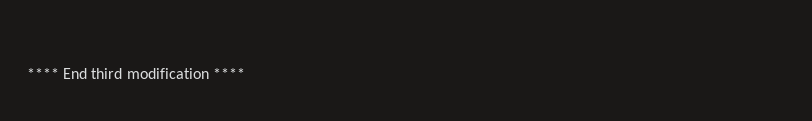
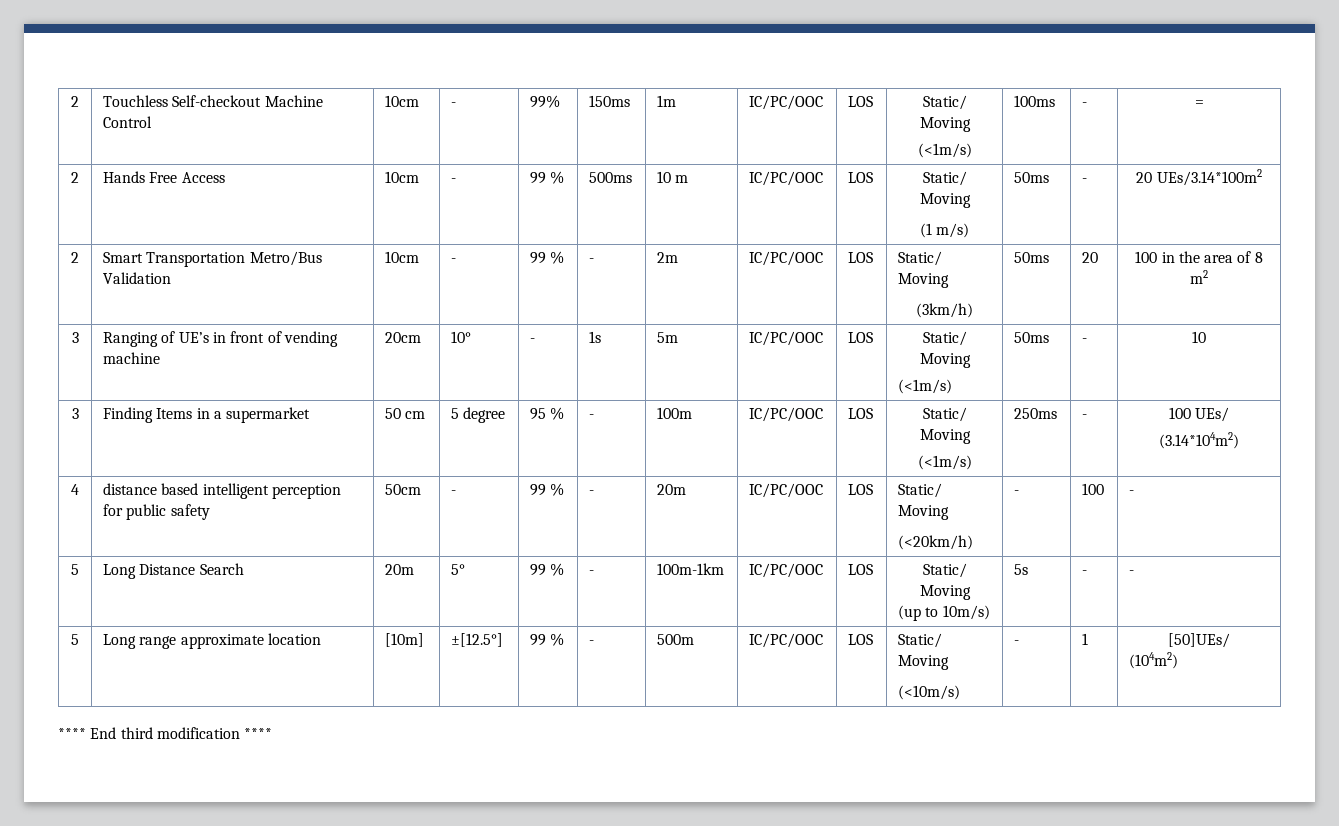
(27, 73) none -> [71,96,79,107] [103,95,323,107] [103,116,153,128] [385,95,420,107] [451,102,457,107] [530,95,561,108] [589,95,631,107] [657,95,677,107] [749,95,824,110] [848,96,874,107] [922,95,967,110] [919,117,971,132] [917,143,972,158] [1014,95,1056,107] [1082,102,1088,107] [1194,100,1204,107] [71,172,79,183] [103,171,225,183] [385,171,420,183] [451,178,457,183] [530,171,565,184] [589,172,633,183] [657,171,689,183] [749,171,824,186] [848,172,874,183] [922,171,967,186] [919,193,971,208] [919,223,970,238] [1014,172,1050,183] [1082,178,1088,183] [1136,169,1262,186] [71,252,79,263] [103,251,322,267] [103,272,172,284] [385,251,420,263] [451,258,457,263] [530,251,565,264] [589,258,595,263] [657,252,679,263] [749,251,824,266] [848,252,874,263] [898,251,943,266] [898,273,950,288] [916,303,973,318] [1014,252,1050,263] [1082,252,1099,263] [1135,251,1263,263] [1190,270,1208,284] [71,332,79,343] [103,331,339,347] [103,352,161,364] [385,332,422,343] [451,331,472,343] [530,338,536,343] [589,331,602,343] [657,332,679,343] [749,331,824,346] [848,332,874,343] [922,331,967,346] [919,353,971,368] [898,379,953,394] [1014,332,1050,343] [1082,338,1088,343] [1192,331,1206,343] [71,408,79,419] [103,407,311,423] [385,408,426,419] [451,407,506,423] [530,407,565,420] [589,414,595,419] [657,407,693,419] [749,407,824,422] [848,408,874,419] [922,407,967,422] [919,429,971,444] [917,455,972,470] [1014,408,1058,419] [1082,414,1088,419] [1168,407,1230,422] [1159,432,1239,449] [71,484,79,495] [103,483,342,499] [103,504,210,520] [385,484,422,495] [451,490,457,495] [530,483,565,496] [589,490,595,495] [657,484,687,495] [749,483,824,498] [848,484,874,495] [898,483,943,498] [898,505,950,520] [898,535,974,550] [1014,490,1020,495] [1082,483,1105,495] [1129,490,1135,495] [71,564,79,575] [103,563,244,579] [385,564,415,575] [451,564,466,575] [530,563,565,576] [589,570,595,575] [657,563,725,575] [749,563,824,578] [848,564,874,575] [922,563,967,578] [919,585,971,600] [898,605,990,621] [1014,564,1029,575] [1082,570,1088,575] [1129,570,1135,575] [71,634,79,645] [103,633,322,649] [385,633,425,647] [451,633,504,647] [530,633,565,646] [589,640,595,645] [657,634,695,645] [749,633,824,648] [848,634,874,645] [898,633,943,648] [898,655,950,670] [898,685,961,700] [1014,640,1020,645] [1082,633,1089,645] [1168,633,1230,648] [1129,652,1179,669] 2 | Touchless Self-checkout Machine Control | 10cm | - | 99% | 150ms | 1m | IC/PC/OOC | LOS | Static/ Moving // (<1m/s) | 100ms | - | = // 2 | Hands Free Access | 10cm | - | 99 % | 500ms | 10 m | IC/PC/OOC | LOS | Static/ Moving // (1 m/s) | 50ms | - | 20 UEs/3.14*100m2 // 2 | Smart Transportation Metro/Bus Validation | 10cm | - | 99 % | - | 2m | IC/PC/OOC | LOS | Static/ Moving // (3km/h) | 50ms | 20 | 100 in the area of 8 m2 // 3 | Ranging of UE’s in front of vending machine | 20cm | 10° | - | 1s | 5m | IC/PC/OOC | LOS | Static/ Moving // (<1m/s) | 50ms | - | 10 // 3 | Finding Items in a supermarket | 50 cm | 5 degree | 95 % | - | 100m | IC/PC/OOC | LOS | Static/ Moving // (<1m/s) | 250ms | - | 100 UEs/ // (3.14*104m2) // 4 | distance based intelligent perception for public safety | 50cm | - | 99 % | - | 20m | IC/PC/OOC | LOS | Static/ Moving // (<20km/h) | - | 100 | - // 5 | Long Distance Search | 20m | 5° | 99 % | - | 100m-1km | IC/PC/OOC | LOS | Static/ Moving // (up to 10m/s) | 5s | - | - // 5 | Long range approximate location | [10m] | ±[12.5°] | 99 % | - | 500m | IC/PC/OOC | LOS | Static/ Moving // (<10m/s) | - | 1 | [50]UEs/ // (104m2) //

